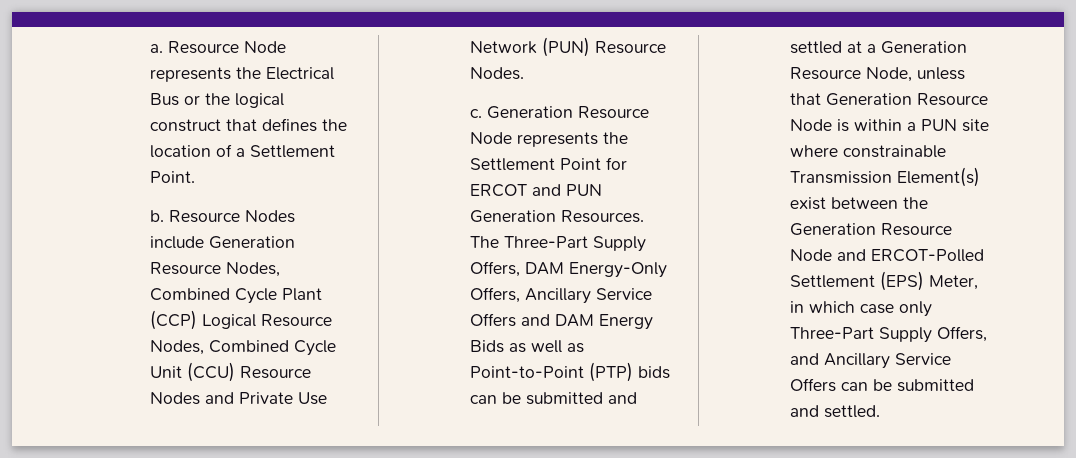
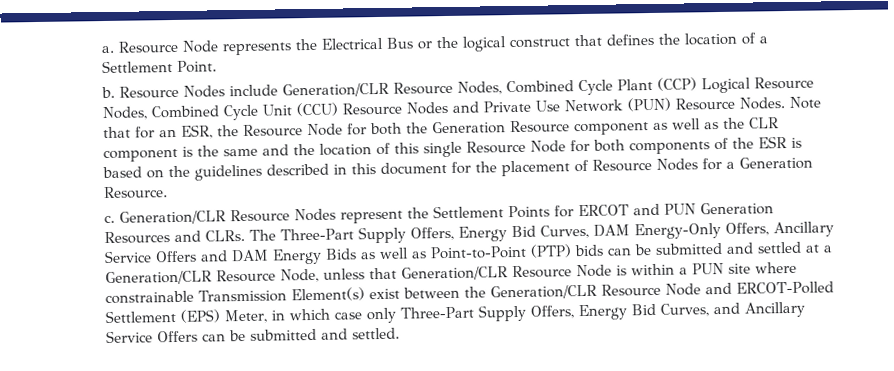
[209,236,296,249] Generation -> [281,82,389,98] Generation/CLR
[470,106,650,119] [470,132,599,147] // c. Generation Resource Node represents -> [788,96,821,109] [102,117,779,139] [102,136,802,163] [101,156,813,181] [102,186,168,200] [103,208,403,225] Note that for an ESR, the Resource Node for both the Generation Resource component as well as the CLR component is the same and the location of this single Resource Node for both components of the ESR is based on the guidelines described in this document for the placement of Resource Nodes for a Generation Resource. // c. Generation/CLR Resource Nodes represent
[560,158,602,170] Point -> [507,205,550,219] Points
[561,210,645,223] Resources. -> [103,229,245,245] Resources and CLRs.
(521, 269) none -> [457,224,589,242] Energy Bid Curves,
[881,41,968,54] Generation -> [104,270,212,286] Generation/CLR
[826,93,913,106] Generation -> [400,266,508,281] Generation/CLR
[790,223,877,236] Generation -> [490,284,598,300] Generation/CLR
(988, 334) none -> [577,303,709,321] Energy Bid Curves,

